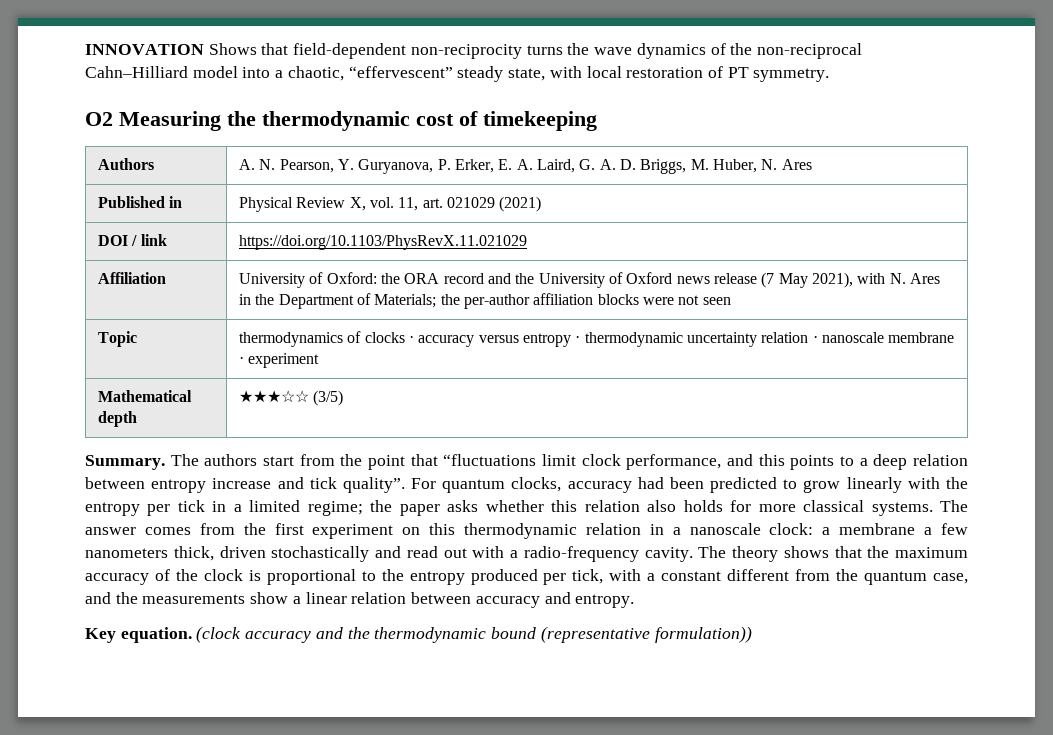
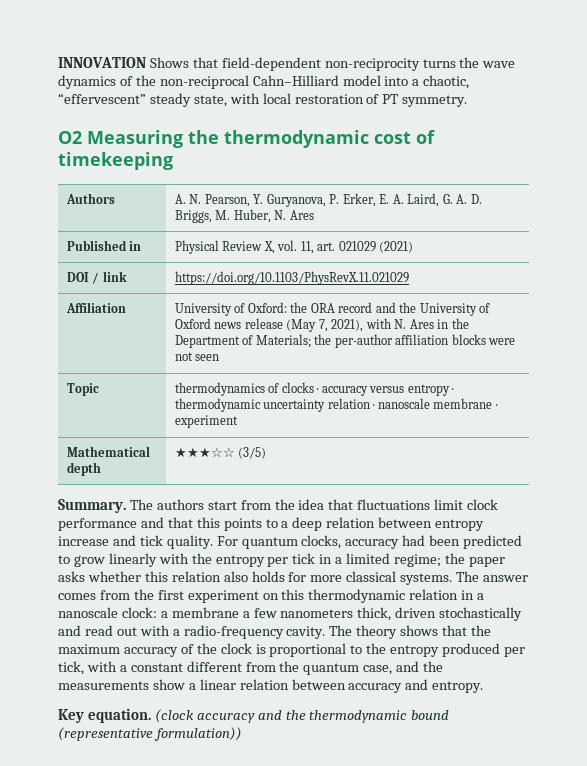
[761,272,808,288] (7 May -> [286,319,328,332] (May 7,
[368,454,753,470] point that “fluctuations limit clock performance, and -> [298,499,499,510] [58,517,193,531] idea that fluctuations limit clock performance and that
[342,477,405,493] quality”. -> [166,535,213,549] quality.

